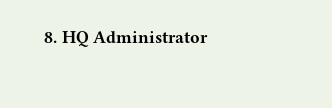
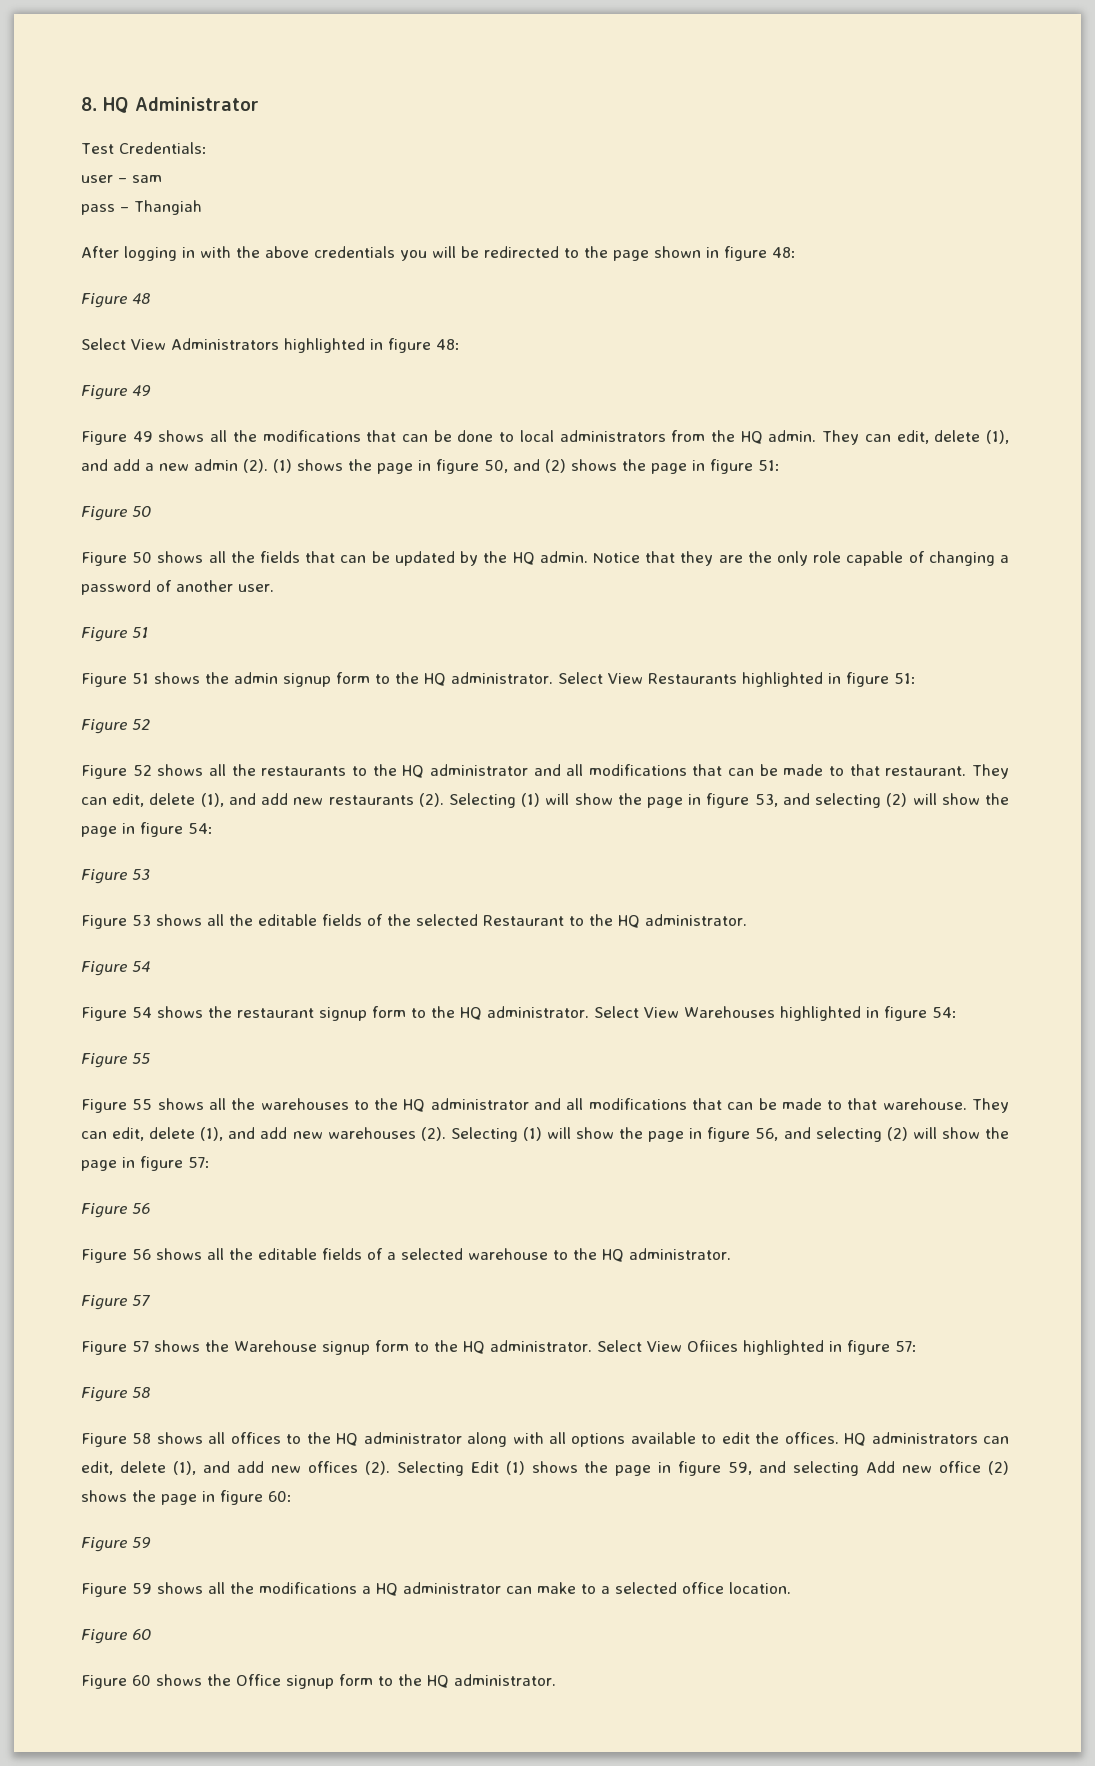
(209, 37) none -> [81,142,207,154] [81,175,162,183] [81,200,202,215] [81,246,796,261] [81,293,150,308] [81,338,460,353] [81,385,151,400] [81,430,1009,445] [81,459,780,474] [81,506,151,521] [81,551,1010,566] [81,580,274,595] [81,627,148,642] [81,672,916,687] [81,719,150,734] [81,764,1009,779] [81,793,1010,808] [81,822,213,837] [81,869,150,884] [81,914,747,929] [81,961,150,976] [81,1006,957,1021] [81,1053,150,1068] [81,1098,1009,1113] [81,1127,1009,1142] [81,1156,210,1171] [81,1203,150,1218] [81,1248,731,1263] [81,1295,151,1310] [81,1340,917,1355] [81,1387,150,1402] [81,1432,1010,1447] [81,1461,1010,1476] [81,1490,292,1505] [81,1537,151,1552] [81,1582,791,1597] [81,1629,151,1644] [81,1674,556,1689] // Test Credentials: // user – sam // pass – Thangiah // After logging in with the above credentials you will be redirected to the page shown in figure 48: // Figure 48 // Select View Administrators highlighted in figure 48: // Figure 49 // Figure 49 shows all the modifications that can be done to local administrators from the HQ admin. They can edit, delete (1), and add a new admin (2). (1) shows the page in figure 50, and (2) shows the page in figure 51: // Figure 50 // Figure 50 shows all the fields that can be updated by the HQ admin. Notice that they are the only role capable of changing a password of another user. // Figure 51 // Figure 51 shows the admin signup form to the HQ administrator. Select View Restaurants highlighted in figure 51: // Figure 52 // Figure 52 shows all the restaurants to the HQ administrator and all modifications that can be made to that restaurant. They can edit, delete (1), and add new restaurants (2). Selecting (1) will show the page in figure 53, and selecting (2) will show the page in figure 54: // Figure 53 // Figure 53 shows all the editable fields of the selected Restaurant to the HQ administrator. // Figure 54 // Figure 54 shows the restaurant signup form to the HQ administrator. Select View Warehouses highlighted in figure 54: // Figure 55 // Figure 55 shows all the warehouses to the HQ administrator and all modifications that can be made to that warehouse. They can edit, delete (1), and add new warehouses (2). Selecting (1) will show the page in figure 56, and selecting (2) will show the page in figure 57: // Figure 56 // Figure 56 shows all the editable fields of a selected warehouse to the HQ administrator. // Figure 57 // Figure 57 shows the Warehouse signup form to the HQ administrator. Select View Ofiices highlighted in figure 57: // Figure 58 // Figure 58 shows all offices to the HQ administrator along with all options available to edit the offices. HQ administrators can edit, delete (1), and add new offices (2). Selecting Edit (1) shows the page in figure 59, and selecting Add new office (2) shows the page in figure 60: // Figure 59 // Figure 59 shows all the modifications a HQ administrator can make to a selected office location. // Figure 60 // Figure 60 shows the Office signup form to the HQ administrator.

